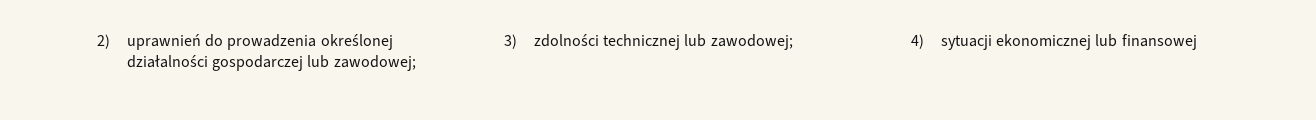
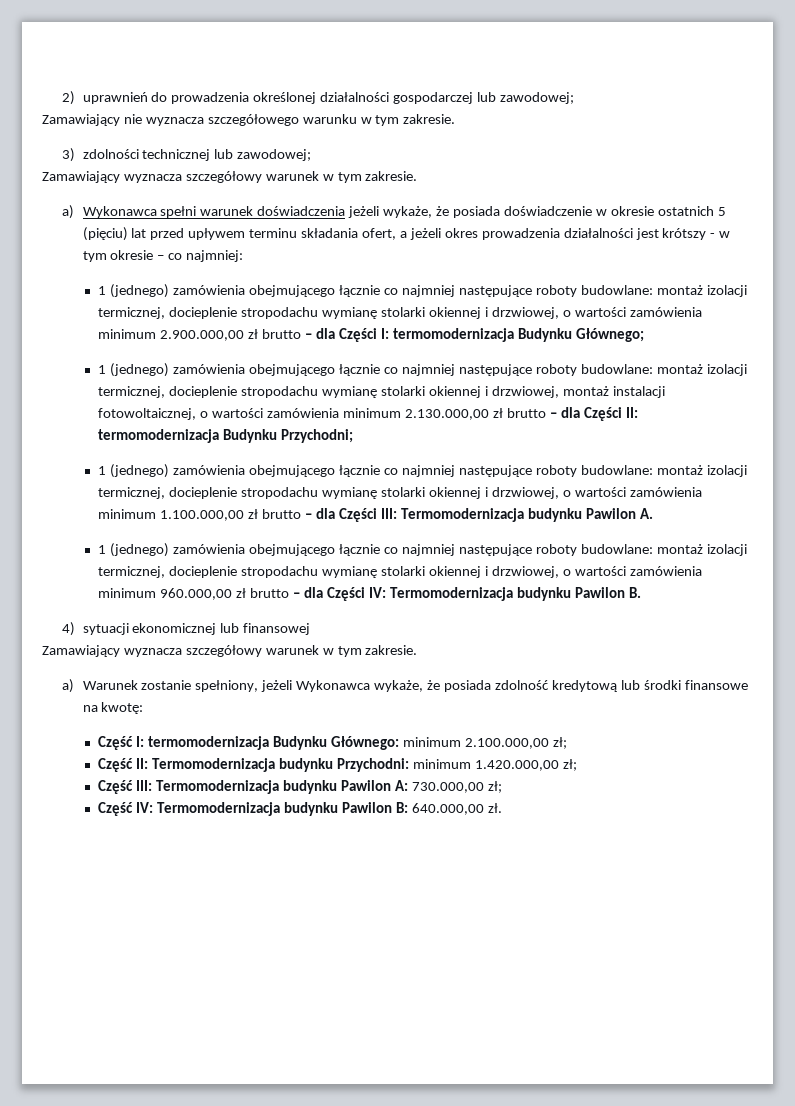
(416, 63) none -> [42,114,456,126] // Zamawiający nie wyznacza szczegółowego warunku w tym zakresie.
(793, 42) none -> [42,171,418,183] [62,205,726,219] [82,227,731,241] [82,250,244,262] [98,284,747,298] [98,307,702,319] [98,328,644,342] [98,363,747,377] [98,386,665,398] [98,407,638,421] [98,429,354,443] [98,464,747,478] [98,487,702,499] [98,508,653,522] [98,543,747,557] [98,566,702,578] [98,587,641,601] // Zamawiający wyznacza szczegółowy warunek w tym zakresie. // a) Wykonawca spełni warunek doświadczenia jeżeli wykaże, że posiada doświadczenie w okresie ostatnich 5 (pięciu) lat przed upływem terminu składania ofert, a jeżeli okres prowadzenia działalności jest krótszy - w tym okresie – co najmniej: // 1 (jednego) zamówienia obejmującego łącznie co najmniej następujące roboty budowlane: montaż izolacji termicznej, docieplenie stropodachu wymianę stolarki okiennej i drzwiowej, o wartości zamówienia minimum 2.900.000,00 zł brutto – dla Części I: termomodernizacja Budynku Głównego; // 1 (jednego) zamówienia obejmującego łącznie co najmniej następujące roboty budowlane: montaż izolacji termicznej, docieplenie stropodachu wymianę stolarki okiennej i drzwiowej, montaż instalacji fotowoltaicznej, o wartości zamówienia minimum 2.130.000,00 zł brutto – dla Części II: termomodernizacja Budynku Przychodni; // 1 (jednego) zamówienia obejmującego łącznie co najmniej następujące roboty budowlane: montaż izolacji termicznej, docieplenie stropodachu wymianę stolarki okiennej i drzwiowej, o wartości zamówienia minimum 1.100.000,00 zł brutto – dla Części III: Termomodernizacja budynku Pawilon A. // 1 (jednego) zamówienia obejmującego łącznie co najmniej następujące roboty budowlane: montaż izolacji termicznej, docieplenie stropodachu wymianę stolarki okiennej i drzwiowej, o wartości zamówienia minimum 960.000,00 zł brutto – dla Części IV: Termomodernizacja budynku Pawilon B.
(1197, 42) none -> [42,645,418,657] [62,679,748,693] [82,702,144,714] [98,736,567,750] [98,758,577,772] [98,780,502,794] [98,802,502,816] // Zamawiający wyznacza szczegółowy warunek w tym zakresie. // a) Warunek zostanie spełniony, jeżeli Wykonawca wykaże, że posiada zdolność kredytową lub środki finansowe na kwotę: // Część I: termomodernizacja Budynku Głównego: minimum 2.100.000,00 zł; // Część II: Termomodernizacja budynku Przychodni: minimum 1.420.000,00 zł; // Część III: Termomodernizacja budynku Pawilon A: 730.000,00 zł; // Część IV: Termomodernizacja budynku Pawilon B: 640.000,00 zł.

